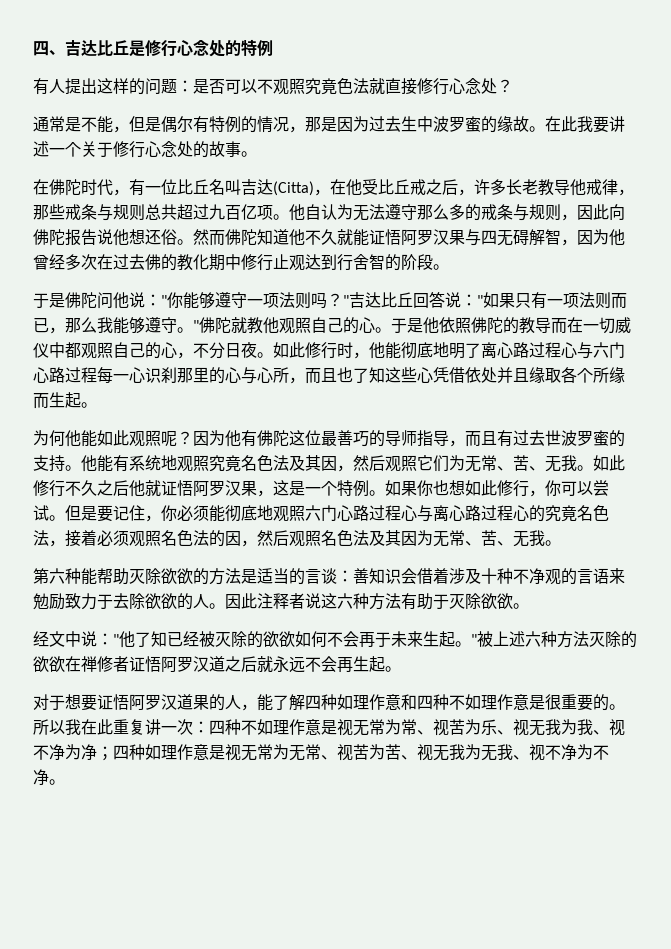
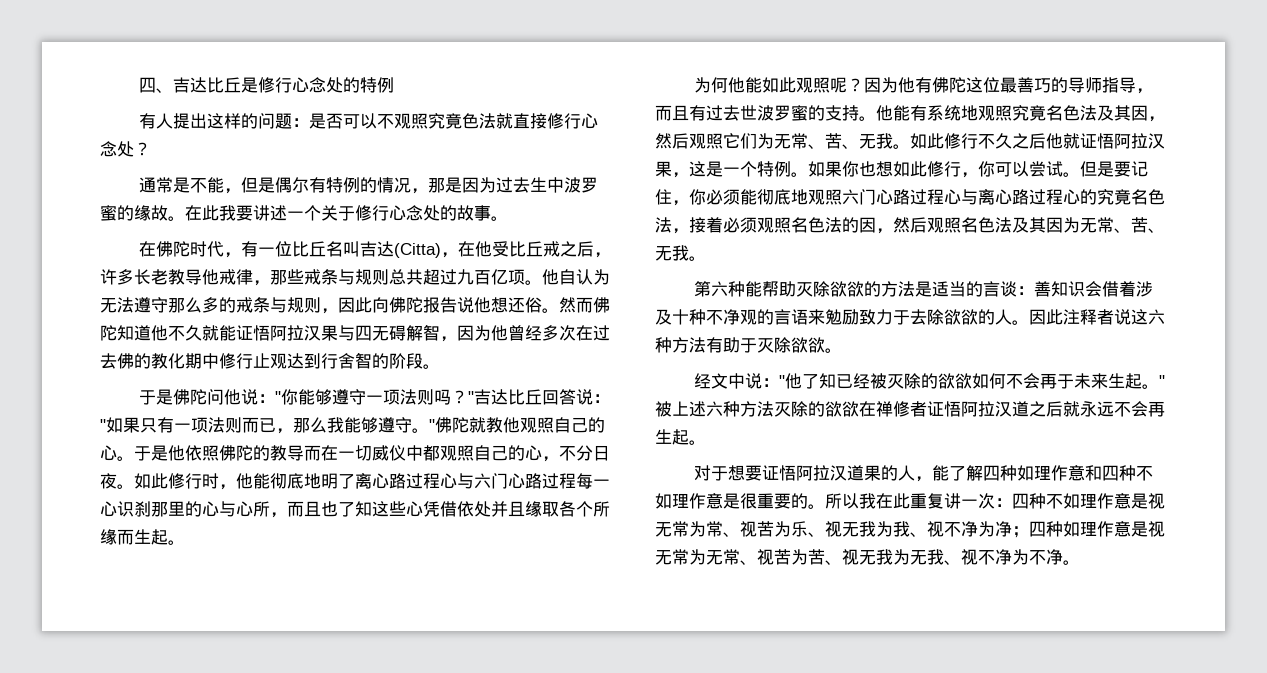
[417,229,433,245] 罗 -> [287,325,304,341] 拉
[209,480,225,496] 罗 -> [1131,133,1148,149] 拉
[177,656,193,672] 罗 -> [978,401,995,417] 拉
[145,694,161,710] 罗 -> [813,465,831,481] 拉

